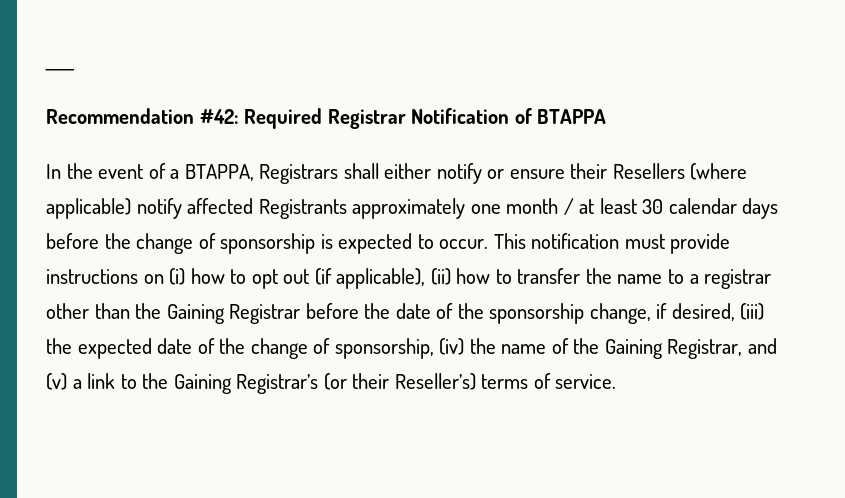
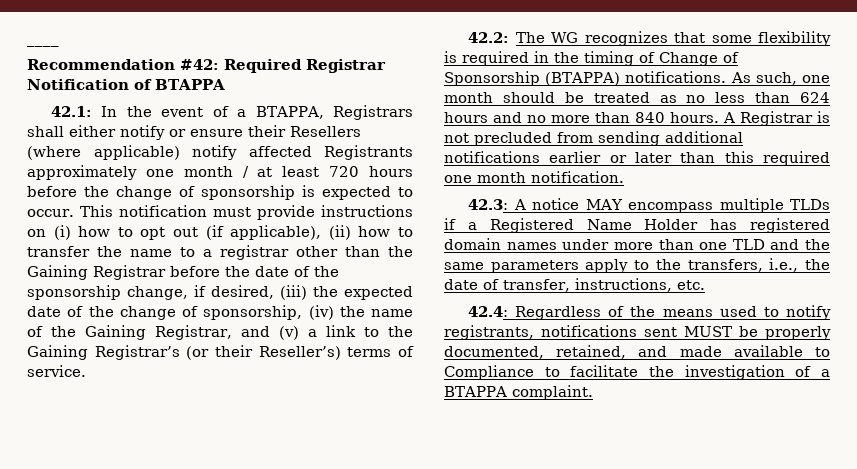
(607, 116) none -> [51,106,93,117] 42.1:
[642,198,779,219] 30 calendar days -> [329,166,413,177] 720 hours
(617, 381) none -> [468,31,831,46] [444,51,739,66] [444,71,830,86] [444,92,830,103] [444,111,830,126] [444,131,743,146] [444,151,830,166] [444,171,624,183] [468,198,830,213] [444,218,830,233] [444,238,830,250] [444,258,830,273] [444,278,705,292] [468,305,831,320] [444,325,831,340] [444,345,830,359] [444,365,830,380] [444,385,593,400] // 42.2: The WG recognizes that some flexibility is required in the timing of Change of Sponsorship (BTAPPA) notifications. As such, one month should be treated as no less than 624 hours and no more than 840 hours. A Registrar is not precluded from sending additional notifications earlier or later than this required one month notification. // 42.3: A notice MAY encompass multiple TLDs if a Registered Name Holder has registered domain names under more than one TLD and the same parameters apply to the transfers, i.e., the date of transfer, instructions, etc. // 42.4: Regardless of the means used to notify registrants, notifications sent MUST be properly documented, retained, and made available to Compliance to facilitate the investigation of a BTAPPA complaint.

